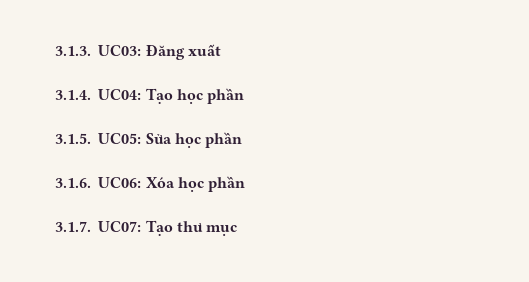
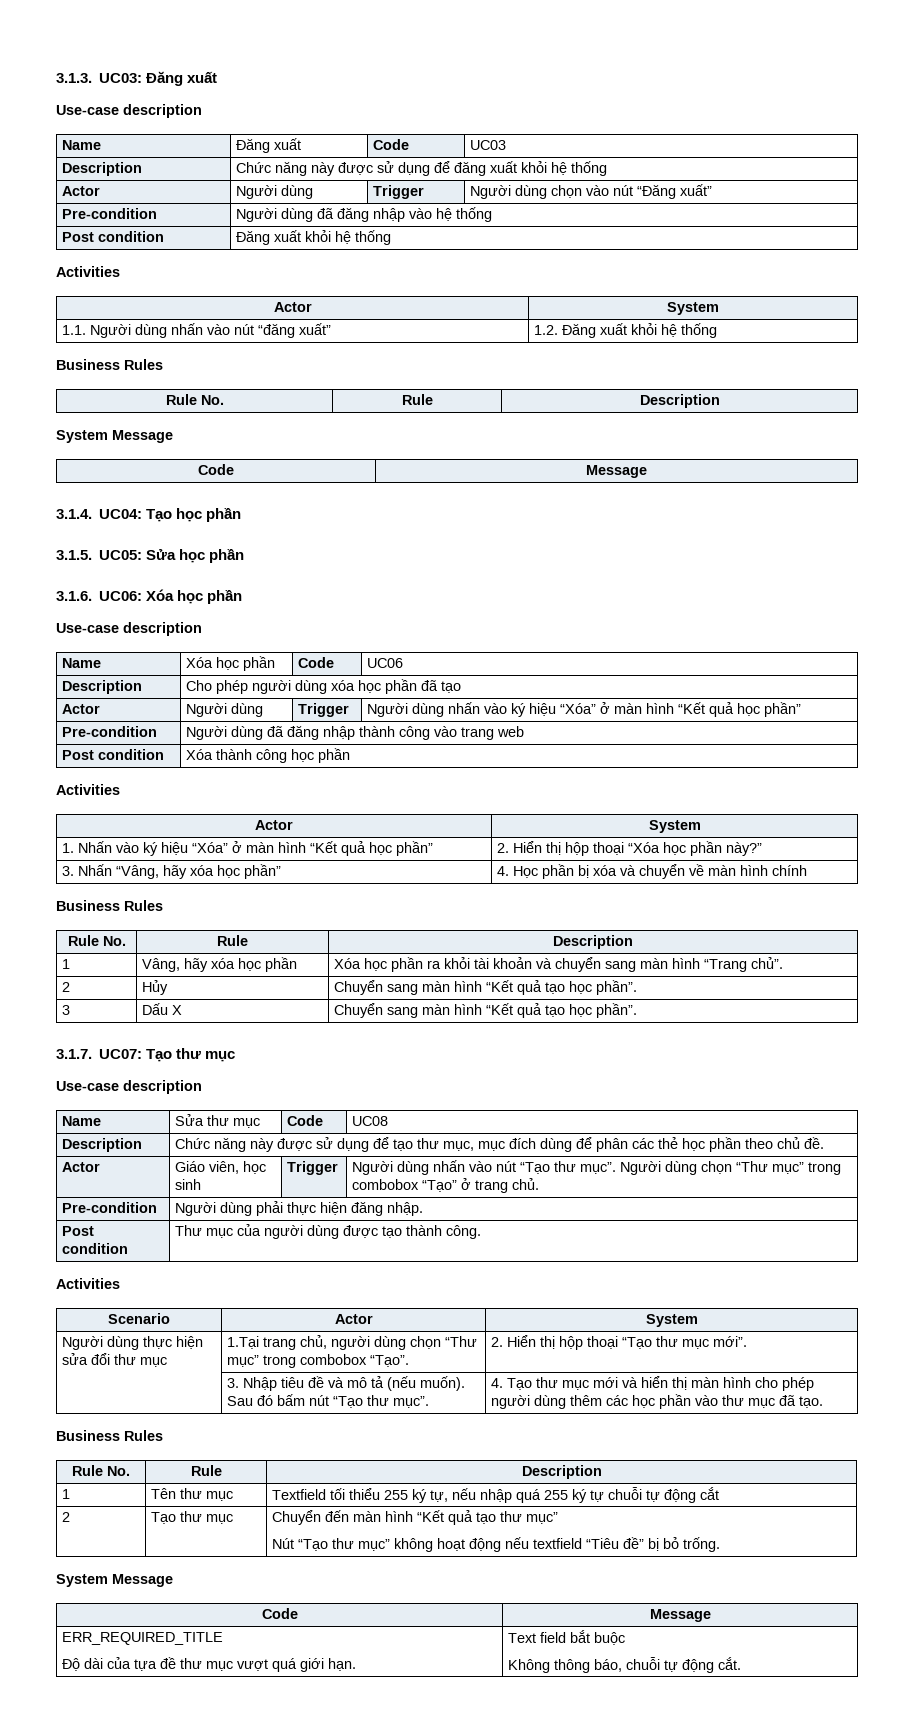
(221, 50) none -> [56,104,202,118] [62,140,102,150] [236,138,302,153] [373,139,410,150] [470,140,507,150] [62,162,143,176] [236,161,608,176] [62,186,101,196] [236,185,314,199] [373,185,425,199] [470,184,713,199] [62,208,158,219] [236,207,493,222] [62,231,165,242] [236,230,392,245] [56,266,120,277] [273,302,312,312] [667,302,719,315] [62,323,332,338] [534,323,718,338] [56,359,163,370] [165,394,224,405] [401,394,433,405] [639,394,720,408] [56,430,173,443] [198,464,234,475] [586,465,647,478] // Use-case description // Name | Đăng xuất | Code | UC03 // Description | Chức năng này được sử dụng để đăng xuất khỏi hệ thống // Actor | Người dùng | Trigger | Người dùng chọn vào nút “Đăng xuất” // Pre-condition | Người dùng đã đăng nhập vào hệ thống // Post condition | Đăng xuất khỏi hệ thống // Activities // Actor | System // 1.1. Người dùng nhấn vào nút “đăng xuất” | 1.2. Đăng xuất khỏi hệ thống // Business Rules // Rule No. | Rule | Description // System Message // Code | Message
(246, 184) none -> [56,622,202,636] [62,658,102,668] [186,656,276,671] [298,657,335,668] [367,658,404,668] [62,680,143,694] [186,679,462,694] [62,704,101,714] [186,703,264,717] [298,703,350,717] [367,702,802,717] [62,726,158,737] [186,725,525,740] [62,749,165,760] [186,748,351,763] [56,784,120,795] [255,820,293,830] [648,820,701,833] [62,841,434,856] [497,841,763,856] [62,864,282,879] [497,864,808,879] [56,900,163,911] [67,935,126,946] [217,935,248,946] [553,935,633,949] [62,959,71,969] [142,957,298,972] [334,957,784,972] [62,982,71,992] [142,980,169,995] [334,980,638,995] [62,1005,71,1015] [142,1003,183,1015] [334,1003,638,1018] // Use-case description // Name | Xóa học phần | Code | UC06 // Description | Cho phép người dùng xóa học phần đã tạo // Actor | Người dùng | Trigger | Người dùng nhấn vào ký hiệu “Xóa” ở màn hình “Kết quả học phần” // Pre-condition | Người dùng đã đăng nhập thành công vào trang web // Post condition | Xóa thành công học phần // Activities // Actor | System // 1. Nhấn vào ký hiệu “Xóa” ở màn hình “Kết quả học phần” | 2. Hiển thị hộp thoại “Xóa học phần này?” // 3. Nhấn “Vâng, hãy xóa học phần” | 4. Học phần bị xóa và chuyển về màn hình chính // Business Rules // Rule No. | Rule | Description // 1 | Vâng, hãy xóa học phần | Xóa học phần ra khỏi tài khoản và chuyển sang màn hình “Trang chủ”. // 2 | Hủy | Chuyển sang màn hình “Kết quả tạo học phần”. // 3 | Dấu X | Chuyển sang màn hình “Kết quả tạo học phần”.
(238, 230) none -> [56,1080,202,1094] [62,1116,102,1126] [175,1114,261,1128] [287,1115,324,1126] [352,1116,389,1126] [62,1138,143,1152] [175,1137,825,1152] [62,1162,101,1172] [175,1161,267,1174] [175,1179,202,1190] [287,1161,339,1175] [352,1160,842,1175] [352,1178,540,1193] [62,1202,158,1213] [175,1201,424,1216] [62,1226,95,1236] [62,1243,129,1254] [175,1224,482,1239] [56,1278,120,1289] [108,1313,170,1324] [334,1314,373,1324] [645,1314,698,1327] [62,1336,204,1350] [62,1353,168,1367] [227,1335,478,1350] [227,1354,410,1368] [491,1335,748,1350] [227,1376,466,1391] [227,1394,430,1408] [491,1376,815,1391] [491,1394,824,1409] [56,1430,163,1441] [72,1465,130,1476] [190,1465,222,1476] [521,1465,602,1479] [62,1489,71,1499] [151,1488,234,1501] [272,1487,720,1503] [62,1512,71,1522] [151,1511,234,1524] [272,1510,559,1525] [272,1537,721,1552] [56,1574,173,1587] [261,1608,298,1619] [649,1609,711,1622] [62,1632,224,1645] [62,1657,357,1672] [508,1630,626,1645] [508,1657,742,1673] // Use-case description // Name | Sửa thư mục | Code | UC08 // Description | Chức năng này được sử dụng để tạo thư mục, mục đích dùng để phân các thẻ học phần theo chủ đề. // Actor | Giáo viên, học sinh | Trigger | Người dùng nhấn vào nút “Tạo thư mục”. Người dùng chọn “Thư mục” trong combobox “Tạo” ở trang chủ. // Pre-condition | Người dùng phải thực hiện đăng nhập. // Post condition | Thư mục của người dùng được tạo thành công. // Activities // Scenario | Actor | System // Người dùng thực hiện sửa đổi thư mục | 1.Tại trang chủ, người dùng chọn “Thư mục” trong combobox “Tạo”. | 2. Hiển thị hộp thoại “Tạo thư mục mới”. // | 3. Nhập tiêu đề và mô tả (nếu muốn). Sau đó bấm nút “Tạo thư mục”. | 4. Tạo thư mục mới và hiển thị màn hình cho phép người dùng thêm các học phần vào thư mục đã tạo. // Business Rules // Rule No. | Rule | Description // 1 | Tên thư mục | Textfield tối thiểu 255 ký tự, nếu nhập quá 255 ký tự chuỗi tự động cắt // 2 | Tạo thư mục | Chuyển đến màn hình “Kết quả tạo thư mục” // Nút “Tạo thư mục” không hoạt động nếu textfield “Tiêu đề” bị bỏ trống. // System Message // Code | Message // ERR_REQUIRED_TITLE // Độ dài của tựa đề thư mục vượt quá giới hạn. | Text field bắt buộc // Không thông báo, chuỗi tự động cắt.

